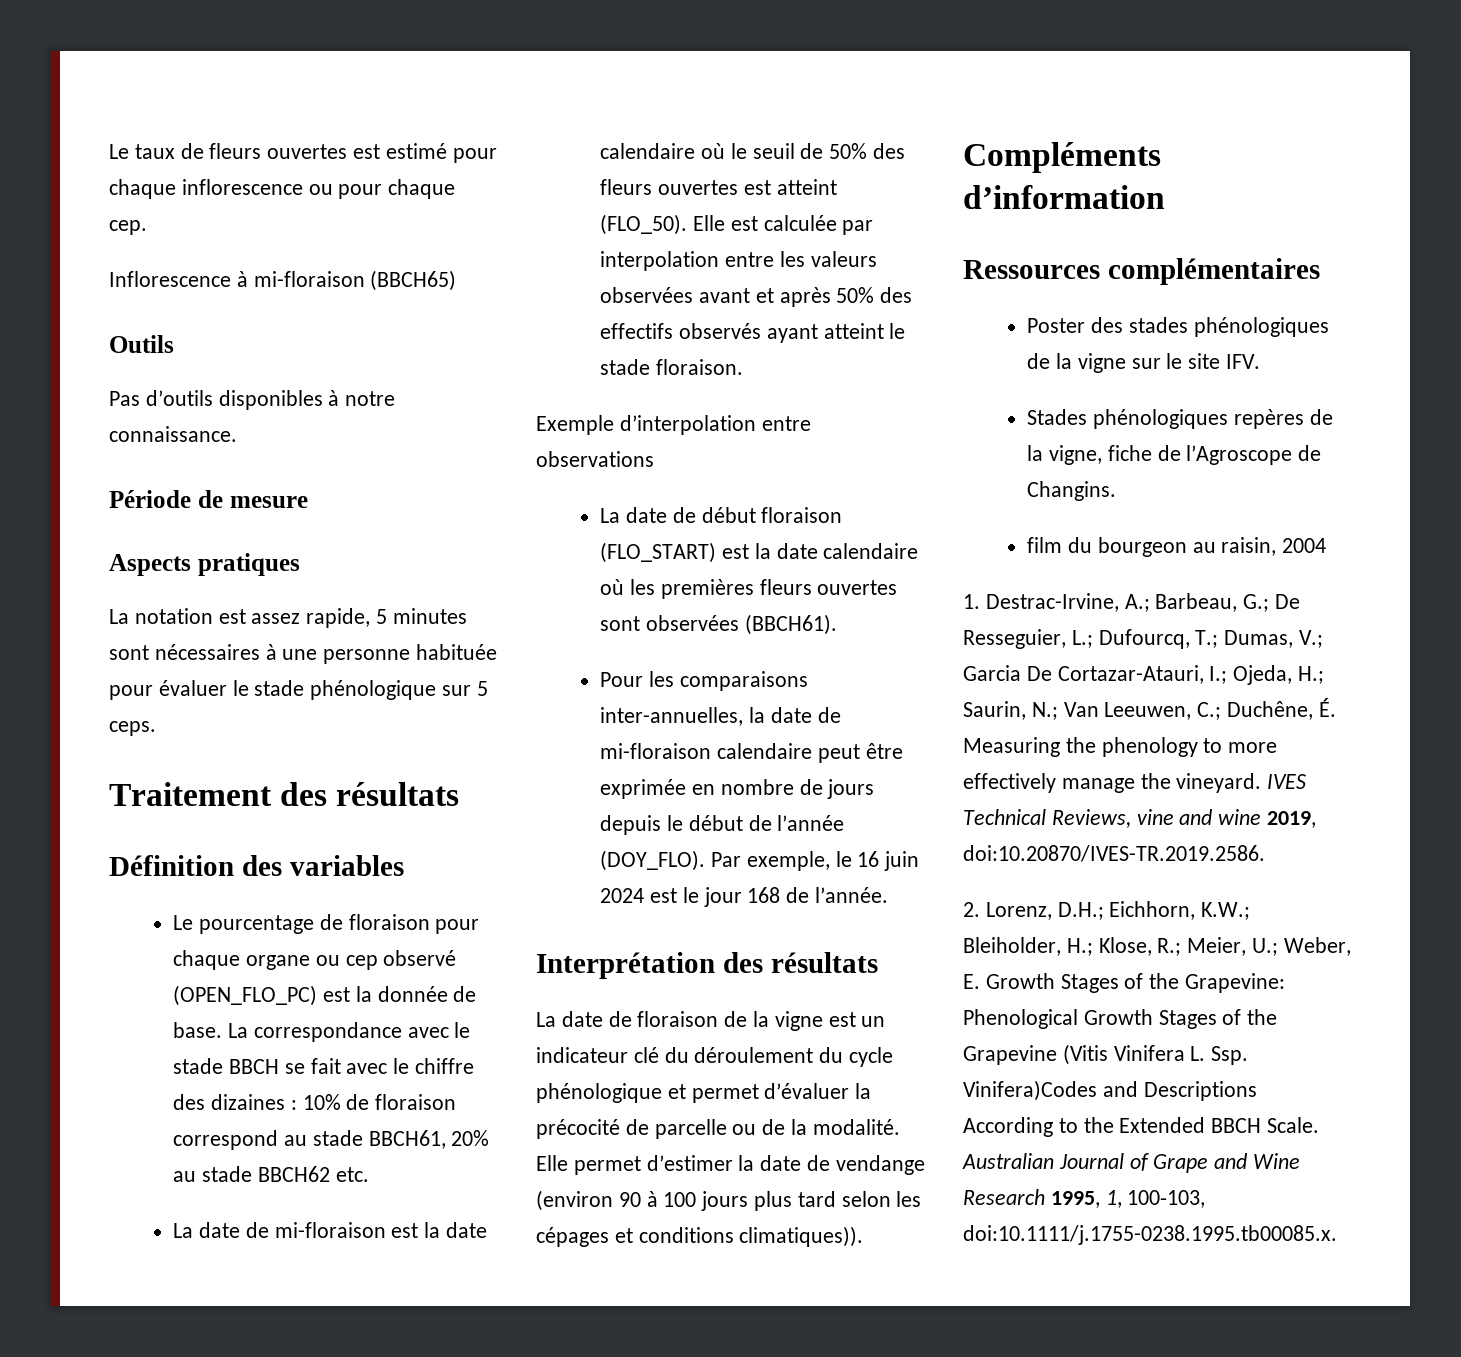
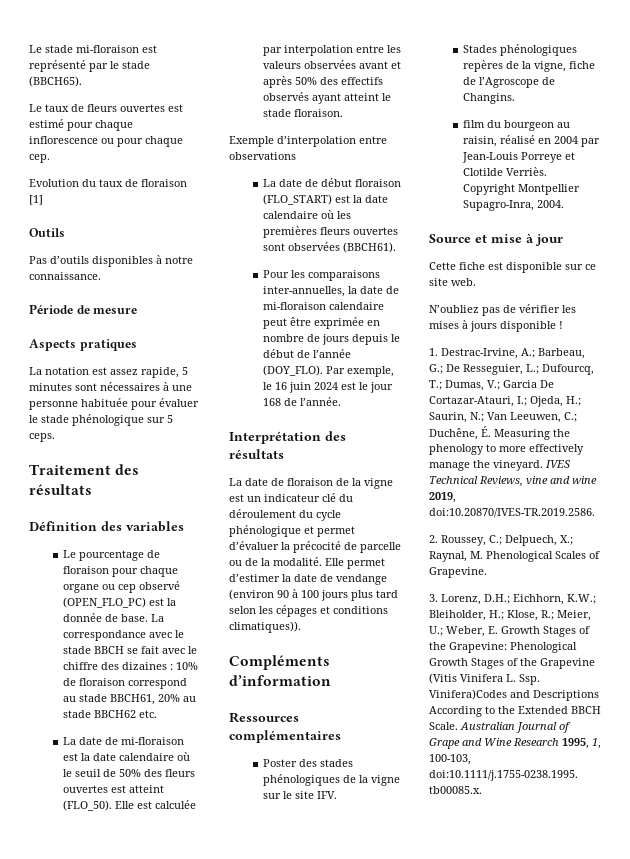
[109,144,129,159] Le -> [29,45,157,53] [29,60,150,72] [29,76,82,87] [29,104,42,112] Le stade mi-floraison est représenté par le stade (BBCH65). // Le
[109,270,457,291] Inflorescence à mi-floraison (BBCH65) -> [29,179,187,187] [29,195,43,205] Evolution du taux de floraison [1]
(1277, 546) none -> [499,135,551,144] réalisé en
(1327, 545) none -> [580,138,600,147] [461,152,575,163] [462,167,547,176] [462,184,580,195] [462,200,564,211] [429,233,563,246] [429,262,596,273] [429,278,476,286] [429,304,576,316] [429,320,563,332] par Jean-Louis Porreye et Clotilde Verriès. Copyright Montpellier Supagro-Inra, 2004. // Source et mise à jour // Cette fiche est disponible sur ce site web. // N’oubliez pas de vérifier les mises à jours disponible !
(980, 909) none -> [441,535,573,546] [429,551,600,562] [429,567,487,578] [429,594,438,602] Roussey, C.; Delpuech, X.; Raynal, M. Phenological Scales of Grapevine. // 3.

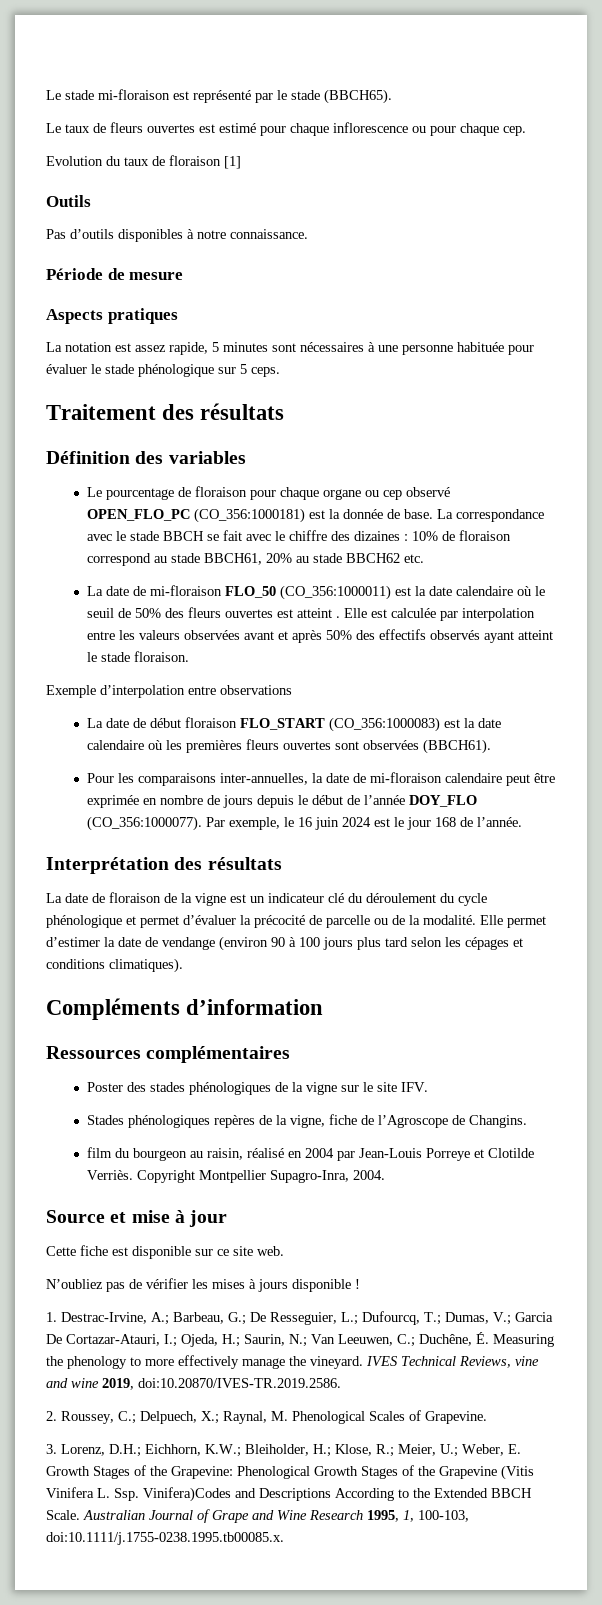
[62,597,146,608] (OPEN_FLO_PC) -> [87,508,306,523] OPEN_FLO_PC (CO_356:1000181)
(184, 741) none -> [225,585,392,600] FLO_50 (CO_356:1000011)
[62,800,112,811] (FLO_50). -> [336,616,341,618] .
[262,194,332,205] (FLO_START) -> [240,717,441,732] FLO_START (CO_356:1000083)
[262,365,323,376] (DOY_FLO). -> [409,795,478,807] [87,816,203,831] DOY_FLO (CO_356:1000077).
[229,621,301,633] climatiques)). -> [109,958,183,973] climatiques).

